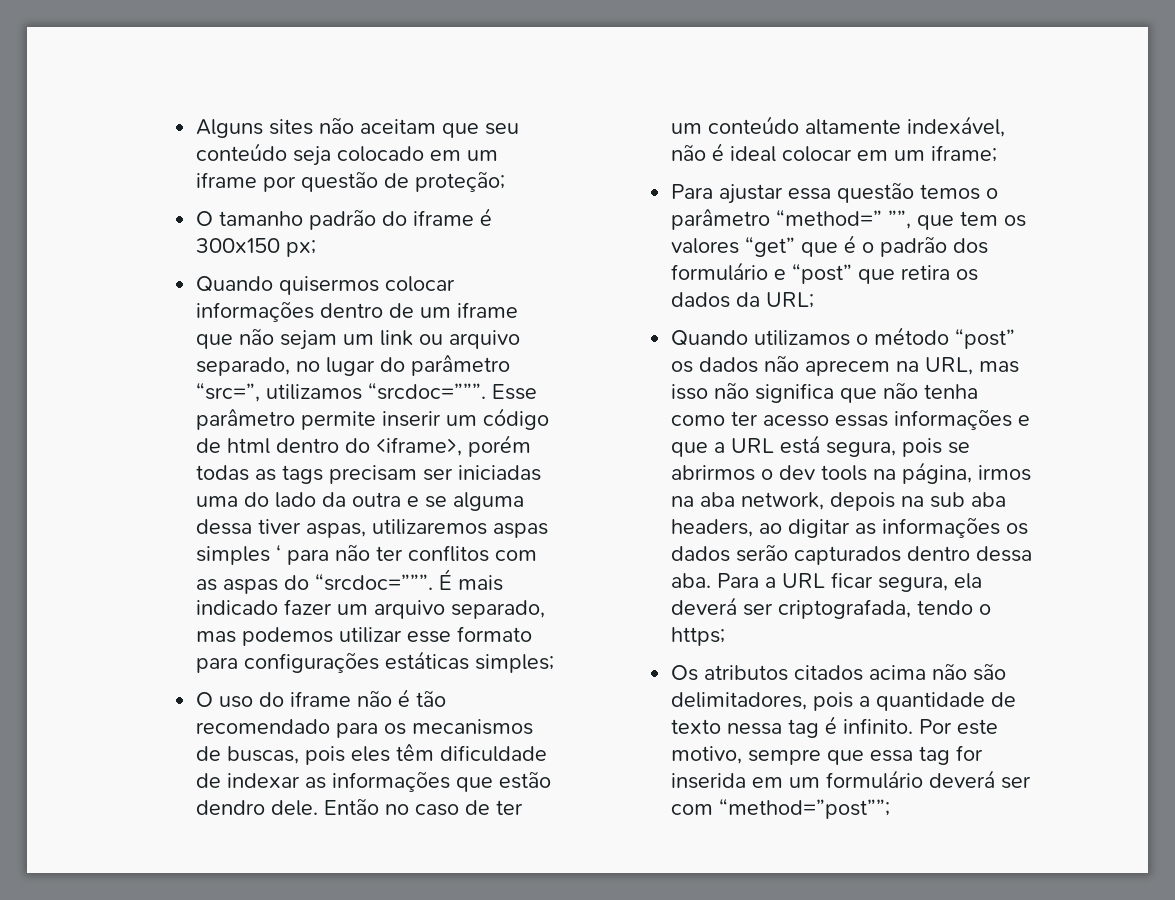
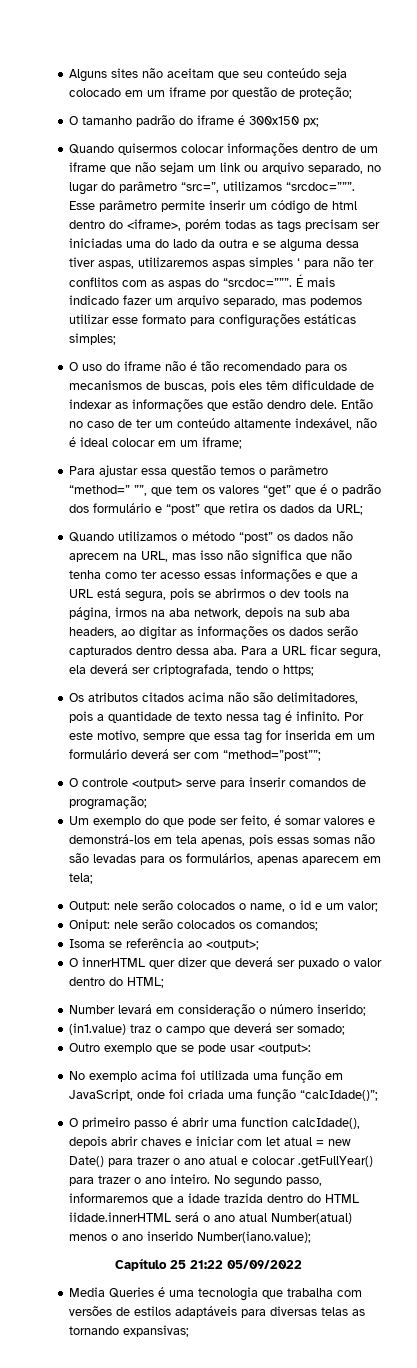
(890, 808) none -> [69,777,367,789] [69,796,148,810] [69,815,376,827] [69,834,376,846] [69,853,382,865] [69,873,94,884] [69,900,379,912] [69,919,319,931] [69,938,260,950] [69,957,383,969] [69,977,165,988] [69,1004,367,1017] [69,1023,346,1035] [69,1043,312,1054] [69,1070,344,1083] [69,1089,379,1102] [69,1117,361,1129] [69,1136,352,1148] [69,1156,374,1169] [69,1174,323,1188] [69,1193,360,1205] [69,1212,353,1224] [69,1231,312,1243] [115,1259,302,1271] [69,1287,363,1301] [69,1306,366,1318] [69,1325,190,1337] // O controle <output> serve para inserir comandos de programação; // Um exemplo do que pode ser feito, é somar valores e demonstrá-los em tela apenas, pois essas somas não são levadas para os formulários, apenas aparecem em tela; // Output: nele serão colocados o name, o id e um valor; // Oniput: nele serão colocados os comandos; // Isoma se referência ao <output>; // O innerHTML quer dizer que deverá ser puxado o valor dentro do HTML; // Number levará em consideração o número inserido; // (in1.value) traz o campo que deverá ser somado; // Outro exemplo que se pode usar <output>: // No exemplo acima foi utilizada uma função em JavaScript, onde foi criada uma função “calcIdade()”; // O primeiro passo é abrir uma function calcIdade(), depois abrir chaves e iniciar com let atual = new Date() para trazer o ano atual e colocar .getFullYear() para trazer o ano inteiro. No segundo passo, informaremos que a idade trazida dentro do HTML iidade.innerHTML será o ano atual Number(atual) menos o ano inserido Number(iano.value); // Capítulo 25 21:22 05/09/2022 // Media Queries é uma tecnologia que trabalha com versões de estilos adaptáveis para diversas telas as tornando expansivas;

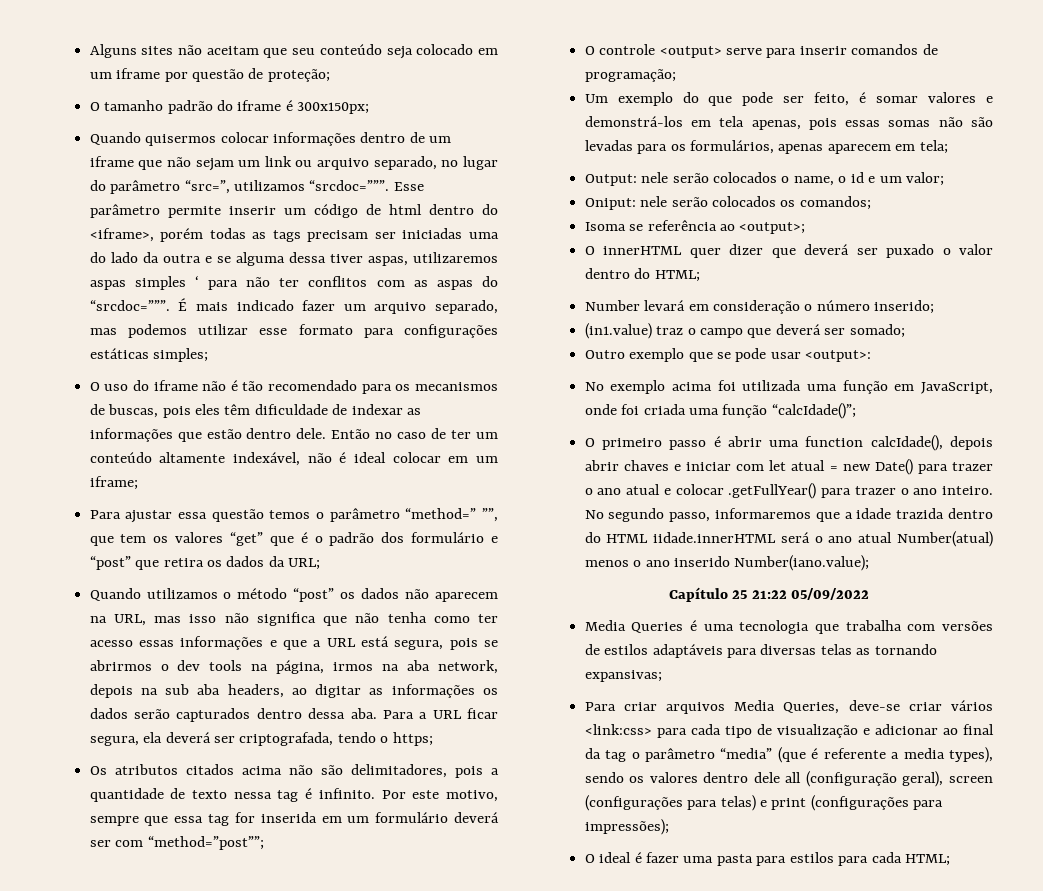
[249,116,320,127] 300x150 px; -> [297,102,370,114] 300x150px;
[267,400,307,409] dendro -> [246,428,292,439] dentro
[69,553,120,562] aprecem -> [435,592,499,602] aparecem
(190, 1331) none -> [584,700,993,714] [584,724,994,738] [584,747,993,763] [584,771,994,787] [584,795,944,811] [584,819,669,835] [584,852,951,866] // Para criar arquivos Media Queries, deve-se criar vários <link:css> para cada tipo de visualização e adicionar ao final da tag o parâmetro “media” (que é referente a media types), sendo os valores dentro dele all (configuração geral), screen (configurações para telas) e print (configurações para impressões); // O ideal é fazer uma pasta para estilos para cada HTML;

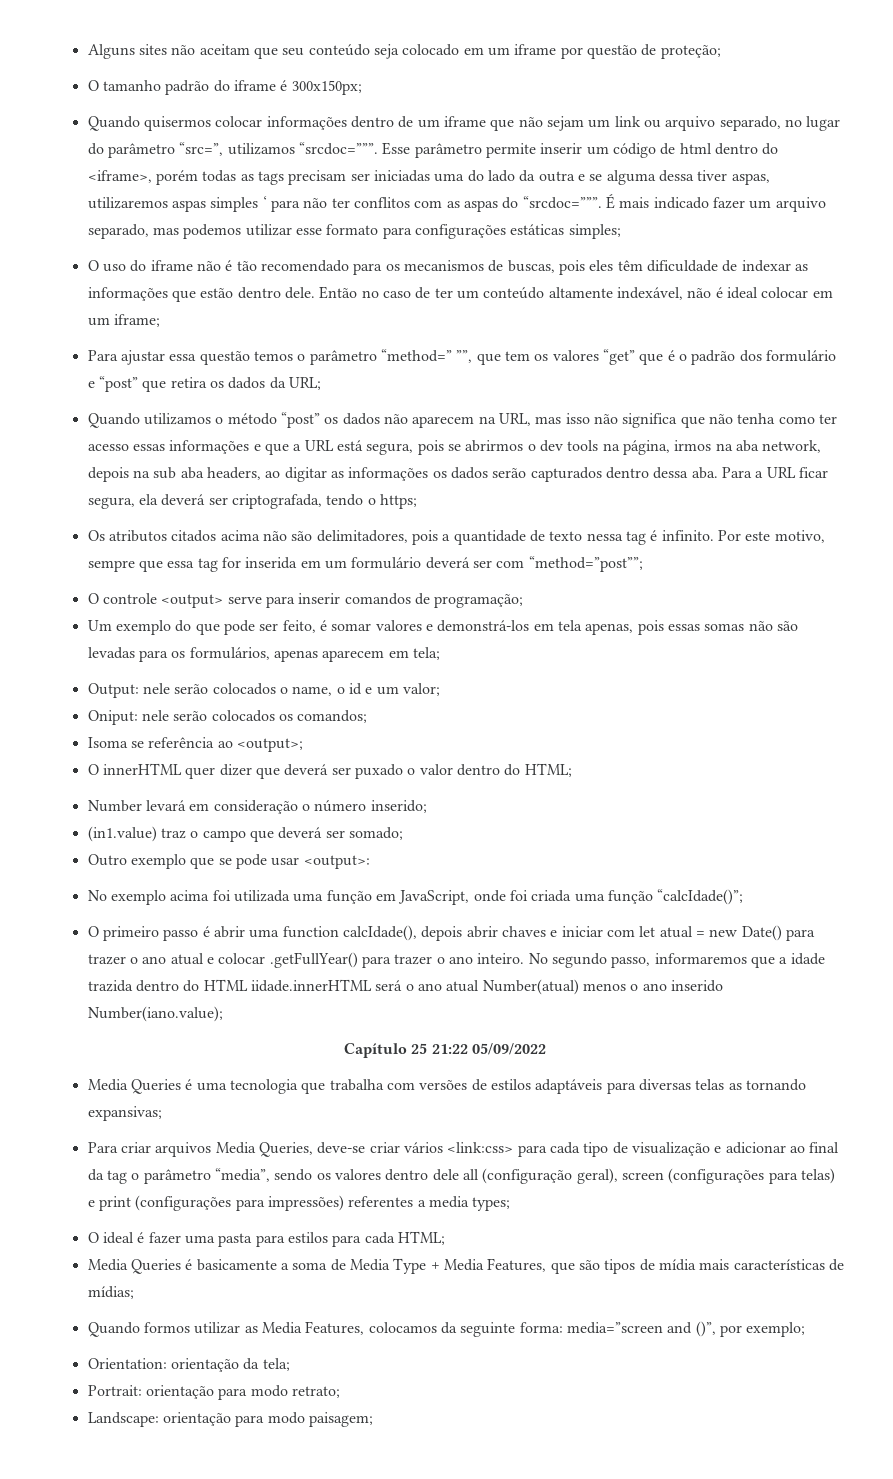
[720,747,993,763] “media” (que é referente a media types), -> [215,1168,271,1182] “media”,
[584,819,669,835] impressões); -> [268,1195,511,1211] impressões) referentes a media types;
(951, 860) none -> [87,1258,844,1274] [87,1286,134,1299] [87,1321,806,1337] [87,1358,290,1372] [87,1385,341,1400] [87,1412,374,1427] // Media Queries é basicamente a soma de Media Type + Media Features, que são tipos de mídia mais características de mídias; // Quando formos utilizar as Media Features, colocamos da seguinte forma: media=”screen and ()”, por exemplo; // Orientation: orientação da tela; // Portrait: orientação para modo retrato; // Landscape: orientação para modo paisagem;

